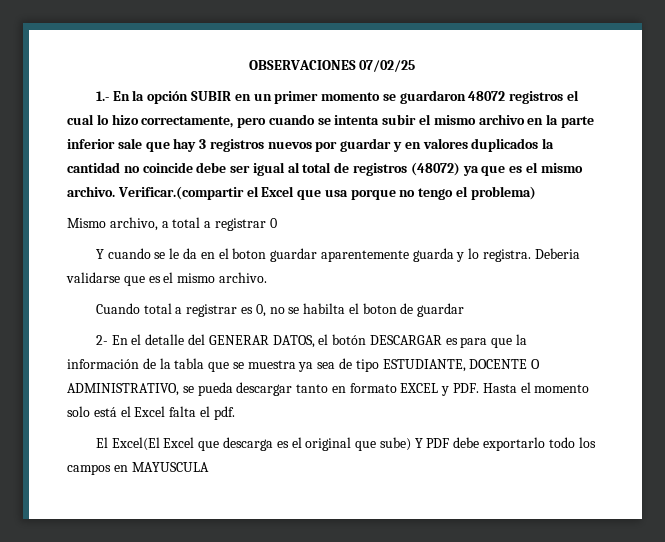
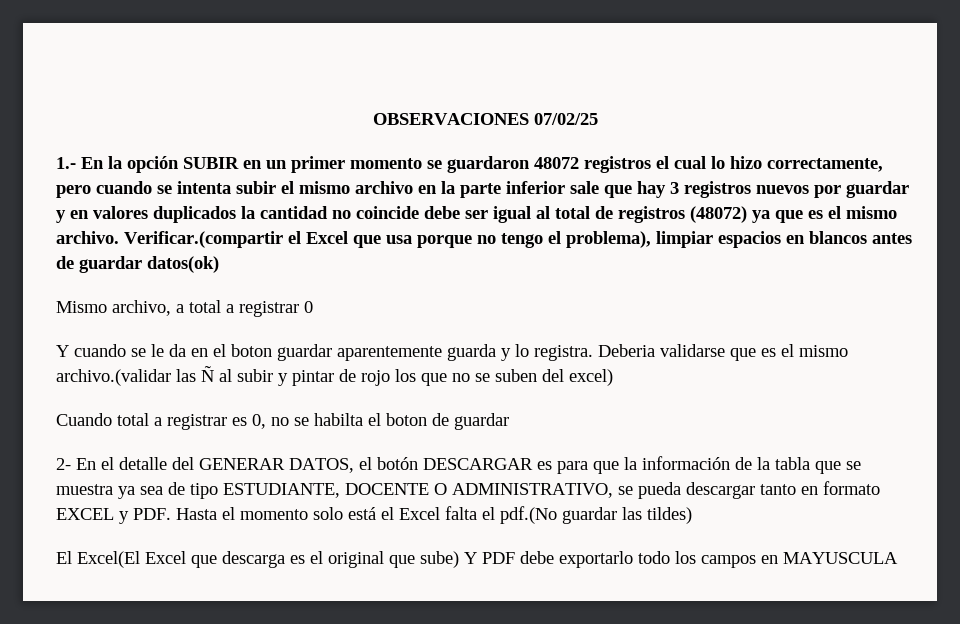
[470,186,536,200] problema) -> [566,231,912,248] [56,256,219,273] problema), limpiar espacios en blancos antes de guardar datos(ok)
[218,272,267,283] archivo. -> [56,366,613,386] archivo.(validar las Ñ al subir y pintar de rojo los que no se suben del excel)
[213,406,235,420] pdf. -> [500,506,692,524] pdf.(No guardar las tildes)

